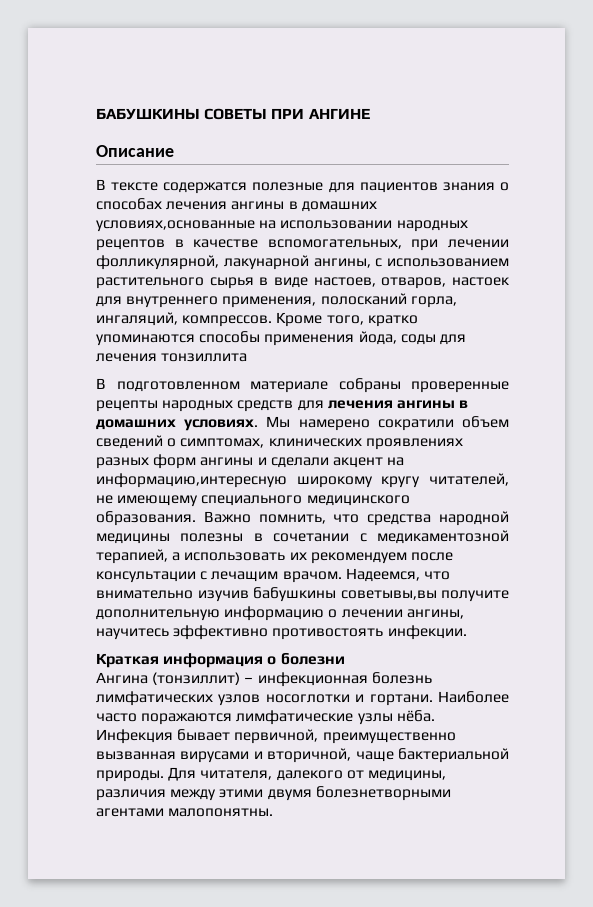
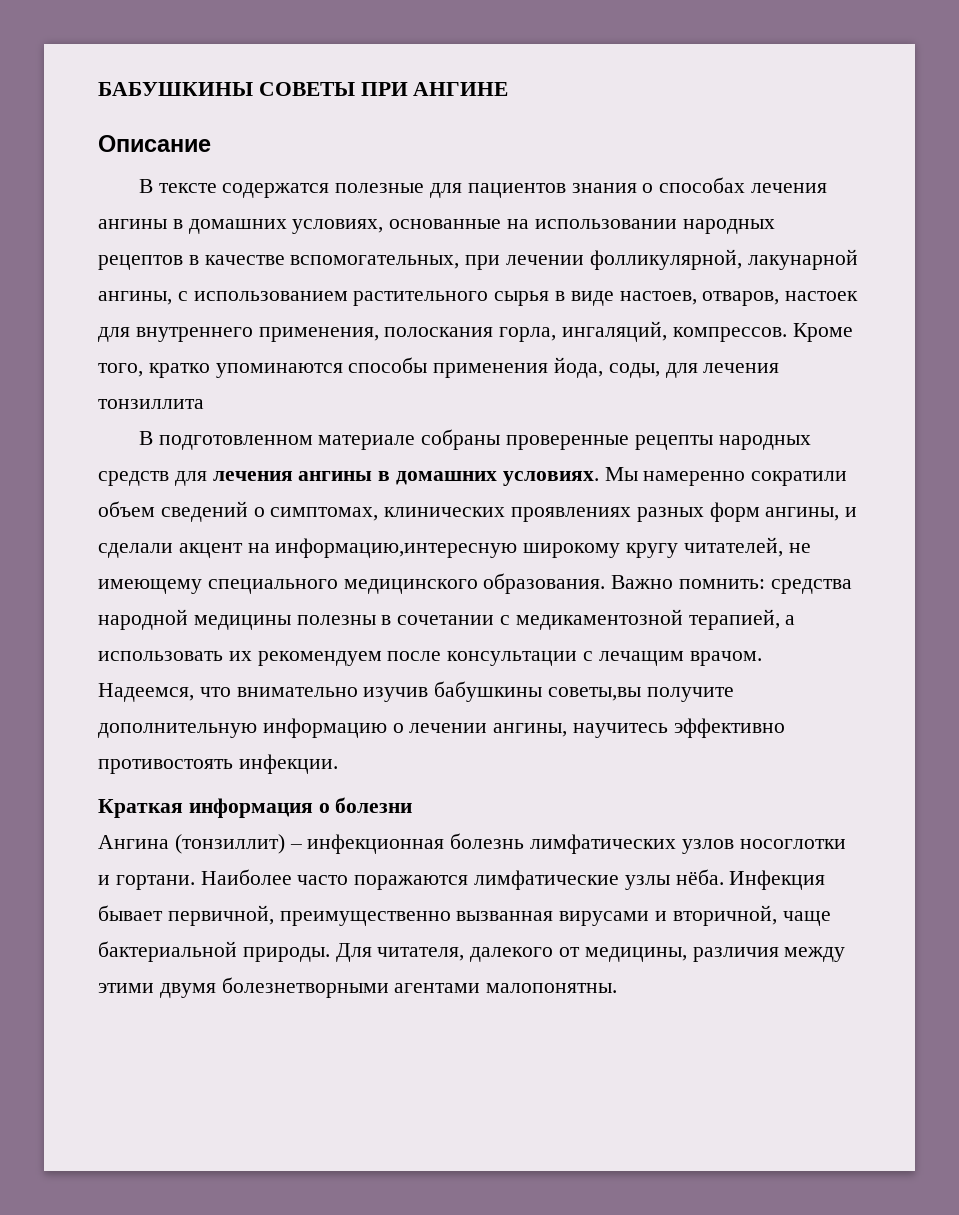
[96,220,255,232] условиях,основанные -> [292,219,502,234] условиях, основанные
[320,293,407,305] полосканий -> [384,327,494,337] полоскания
[400,334,436,345] соды -> [608,363,660,378] соды,
[298,419,370,431] намерено -> [643,471,746,486] намеренно
[200,457,254,466] ангины -> [765,507,840,521] ангины,
[258,514,360,524] помнить, что -> [679,579,766,589] помнить:
[340,590,437,600] советывы,вы -> [548,687,642,701] советы,вы

